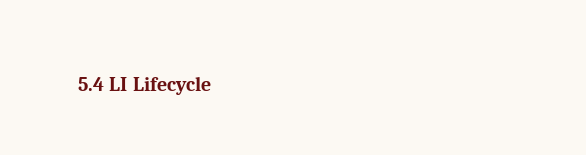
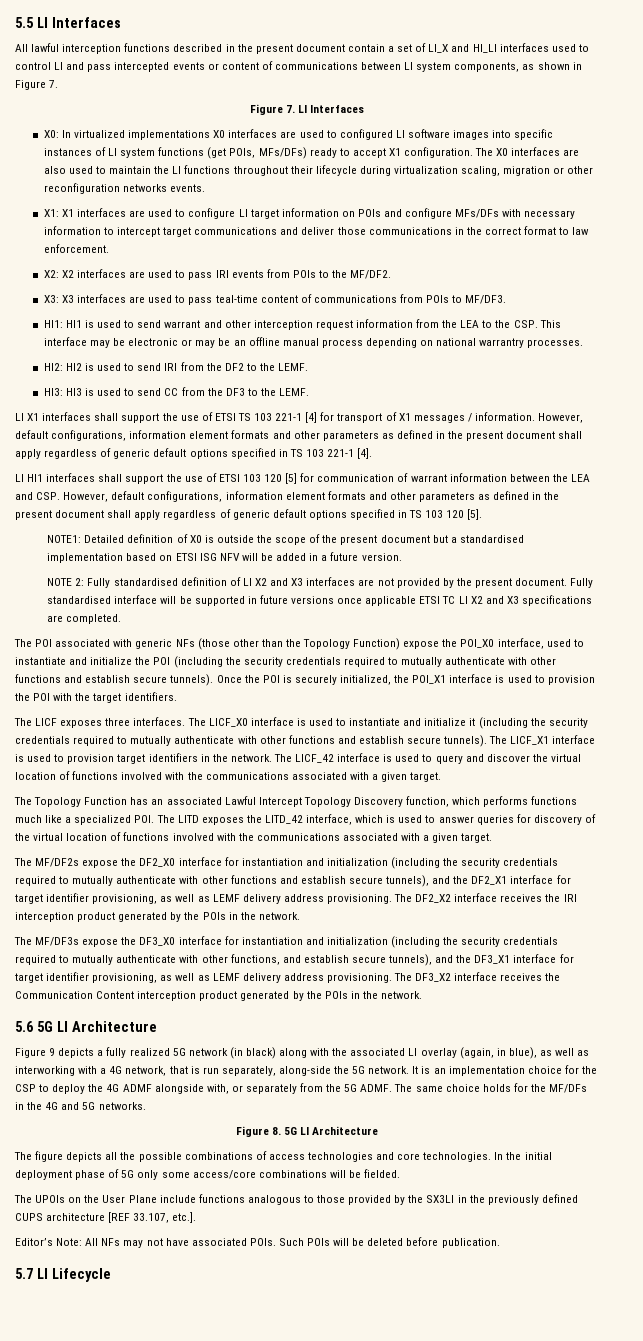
[78,77,104,91] 5.4 -> [15,17,121,28] [15,43,589,54] [15,61,582,72] [15,80,59,90] [249,104,365,115] [43,129,554,140] [43,147,580,159] [43,165,594,176] [43,183,206,194] [43,208,576,219] [43,226,590,237] [43,244,109,253] [43,269,392,280] [43,294,507,305] [43,319,561,330] [43,337,584,348] [43,362,309,371] [43,387,310,396] [15,412,584,423] [15,430,583,441] [15,448,373,459] [15,473,590,484] [15,491,560,502] [15,509,483,520] [47,534,524,545] [47,552,402,563] [47,577,594,588] [47,595,592,606] [47,614,122,624] [14,638,584,650] [15,656,557,668] [15,674,595,686] [15,692,177,703] [14,717,588,729] [15,735,596,747] [15,753,581,764] [15,771,442,782] [14,796,578,807] [15,814,596,825] [15,832,493,843] [14,857,559,869] [15,875,571,887] [15,893,577,904] [15,912,300,922] [14,936,559,948] [15,954,574,966] [15,972,561,983] [15,991,423,1001] [15,1021,157,1032] [15,1047,590,1059] [15,1065,597,1076] [15,1083,588,1094] [15,1102,146,1110] [235,1126,379,1137] [14,1151,552,1162] [15,1169,401,1180] [14,1194,578,1205] [15,1212,197,1223] [15,1237,500,1248] [15,1268,33,1279] 5.5 LI Interfaces // All lawful interception functions described in the present document contain a set of LI_X and HI_LI interfaces used to control LI and pass intercepted events or content of communications between LI system components, as shown in Figure 7. // Figure 7. LI Interfaces // X0: In virtualized implementations X0 interfaces are used to configured LI software images into specific instances of LI system functions (get POIs, MFs/DFs) ready to accept X1 configuration. The X0 interfaces are also used to maintain the LI functions throughout their lifecycle during virtualization scaling, migration or other reconfiguration networks events. // X1: X1 interfaces are used to configure LI target information on POIs and configure MFs/DFs with necessary information to intercept target communications and deliver those communications in the correct format to law enforcement. // X2: X2 interfaces are used to pass IRI events from POIs to the MF/DF2. // X3: X3 interfaces are used to pass teal-time content of communications from POIs to MF/DF3. // HI1: HI1 is used to send warrant and other interception request information from the LEA to the CSP. This interface may be electronic or may be an offline manual process depending on national warrantry processes. // HI2: HI2 is used to send IRI from the DF2 to the LEMF. // HI3: HI3 is used to send CC from the DF3 to the LEMF. // LI X1 interfaces shall support the use of ETSI TS 103 221-1 [4] for transport of X1 messages / information. However, default configurations, information element formats and other parameters as defined in the present document shall apply regardless of generic default options specified in TS 103 221-1 [4]. // LI HI1 interfaces shall support the use of ETSI 103 120 [5] for communication of warrant information between the LEA and CSP. However, default configurations, information element formats and other parameters as defined in the present document shall apply regardless of generic default options specified in TS 103 120 [5]. // NOTE1: Detailed definition of X0 is outside the scope of the present document but a standardised implementation based on ETSI ISG NFV will be added in a future version. // NOTE 2: Fully standardised definition of LI X2 and X3 interfaces are not provided by the present document. Fully standardised interface will be supported in future versions once applicable ETSI TC LI X2 and X3 specifications are completed. // The POI associated with generic NFs (those other than the Topology Function) expose the POI_X0 interface, used to instantiate and initialize the POI (including the security credentials required to mutually authenticate with other functions and establish secure tunnels). Once the POI is securely initialized, the POI_X1 interface is used to provision the POI with the target identifiers. // The LICF exposes three interfaces. The LICF_X0 interface is used to instantiate and initialize it (including the security credentials required to mutually authenticate with other functions and establish secure tunnels). The LICF_X1 interface is used to provision target identifiers in the network. The LICF_42 interface is used to query and discover the virtual location of functions involved with the communications associated with a given target. // The Topology Function has an associated Lawful Intercept Topology Discovery function, which performs functions much like a specialized POI. The LITD exposes the LITD_42 interface, which is used to answer queries for discovery of the virtual location of functions involved with the communications associated with a given target. // The MF/DF2s expose the DF2_X0 interface for instantiation and initialization (including the security credentials required to mutually authenticate with other functions and establish secure tunnels), and the DF2_X1 interface for target identifier provisioning, as well as LEMF delivery address provisioning. The DF2_X2 interface receives the IRI interception product generated by the POIs in the network. // The MF/DF3s expose the DF3_X0 interface for instantiation and initialization (including the security credentials required to mutually authenticate with other functions, and establish secure tunnels), and the DF3_X1 interface for target identifier provisioning, as well as LEMF delivery address provisioning. The DF3_X2 interface receives the Communication Content interception product generated by the POIs in the network. // 5.6 5G LI Architecture // Figure 9 depicts a fully realized 5G network (in black) along with the associated LI overlay (again, in blue), as well as interworking with a 4G network, that is run separately, along-side the 5G network. It is an implementation choice for the CSP to deploy the 4G ADMF alongside with, or separately from the 5G ADMF. The same choice holds for the MF/DFs in the 4G and 5G networks. // Figure 8. 5G LI Architecture // The figure depicts all the possible combinations of access technologies and core technologies. In the initial deployment phase of 5G only some access/core combinations will be fielded. // The UPOIs on the User Plane include functions analogous to those provided by the SX3LI in the previously defined CUPS architecture [REF 33.107, etc.]. // Editor’s Note: All NFs may not have associated POIs. Such POIs will be deleted before publication. // 5.7

